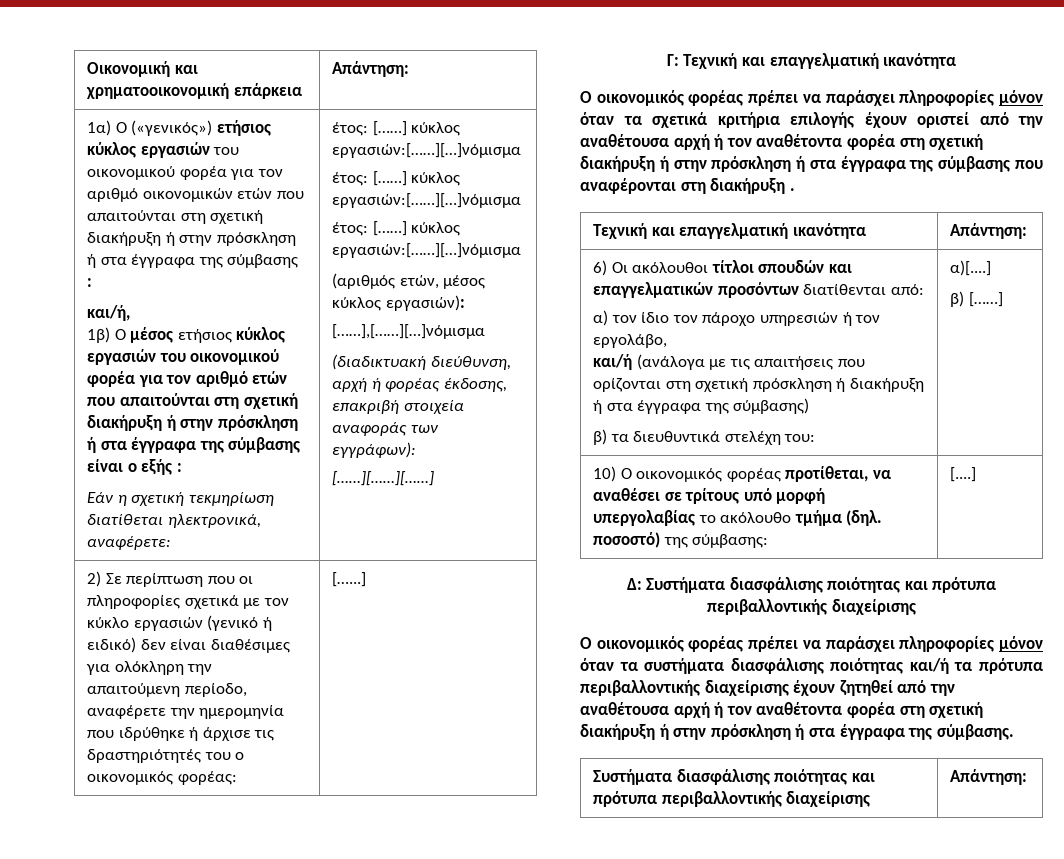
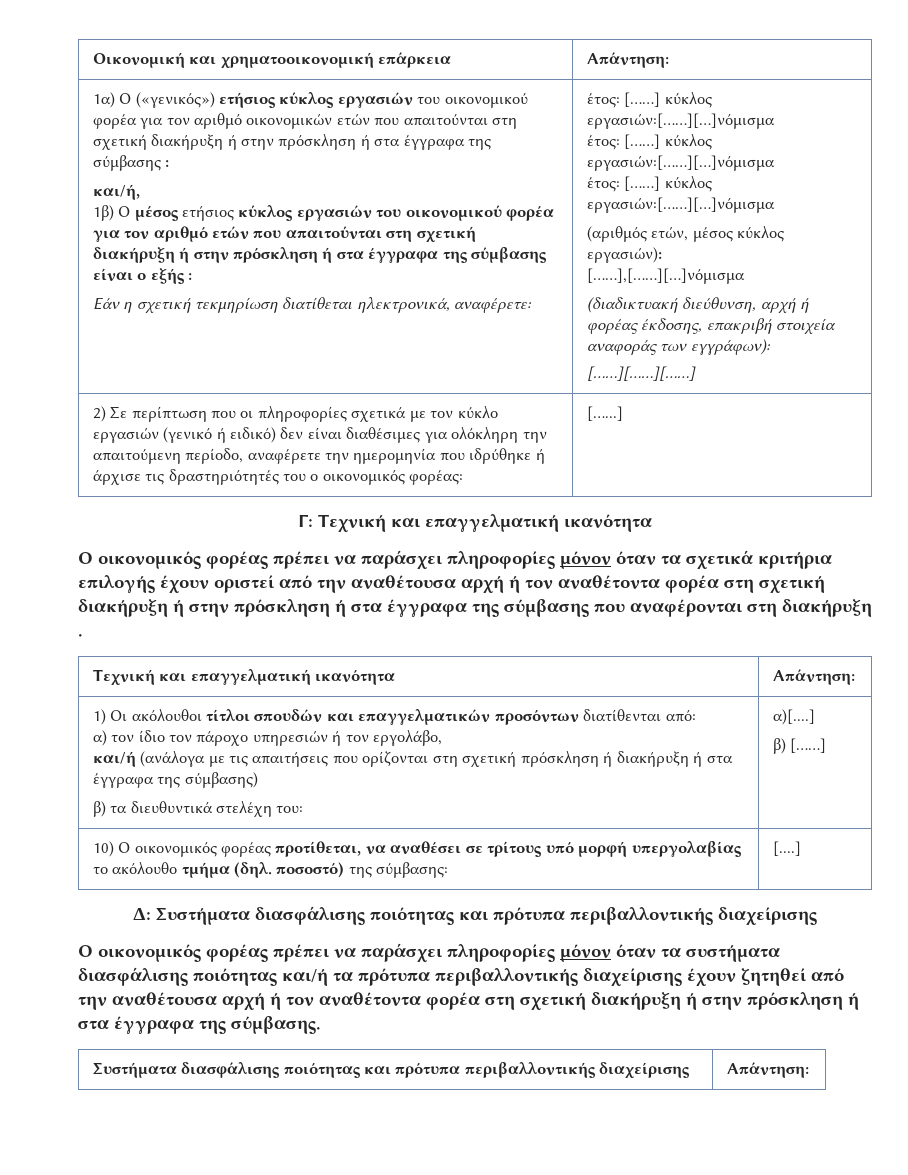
[593,260,608,276] 6) -> [92,709,106,725] 1)

